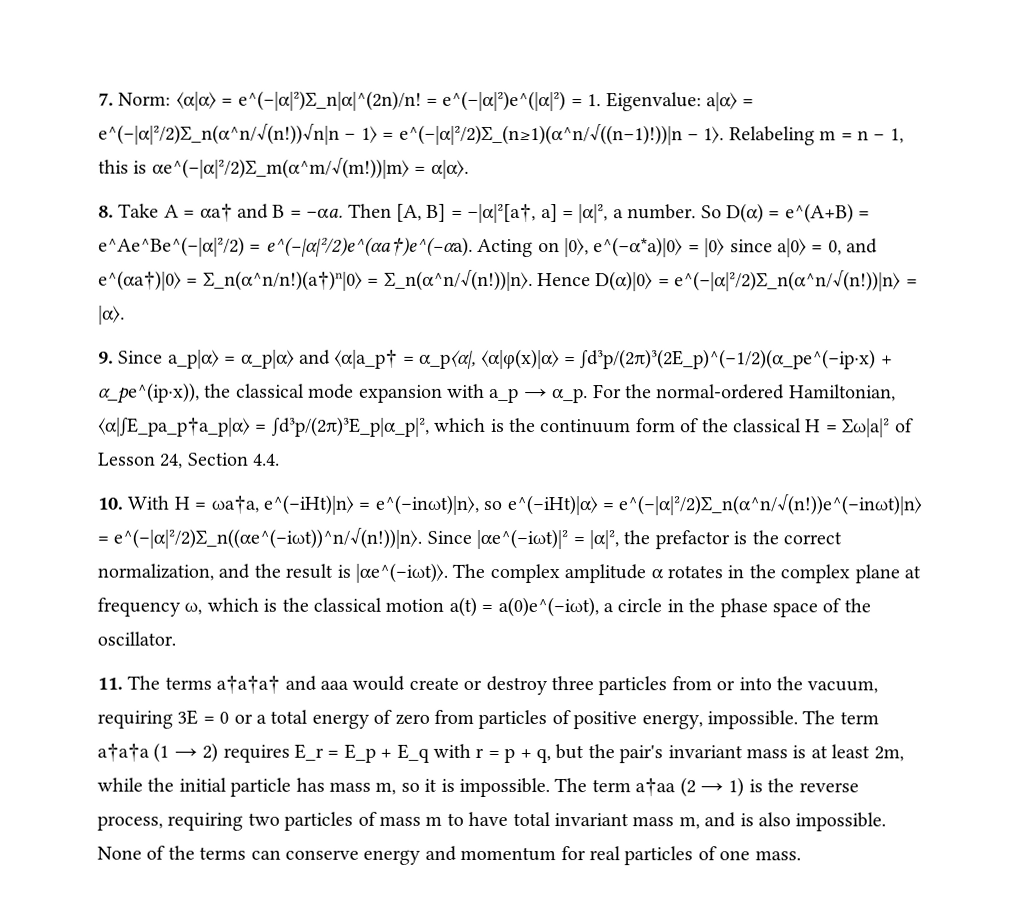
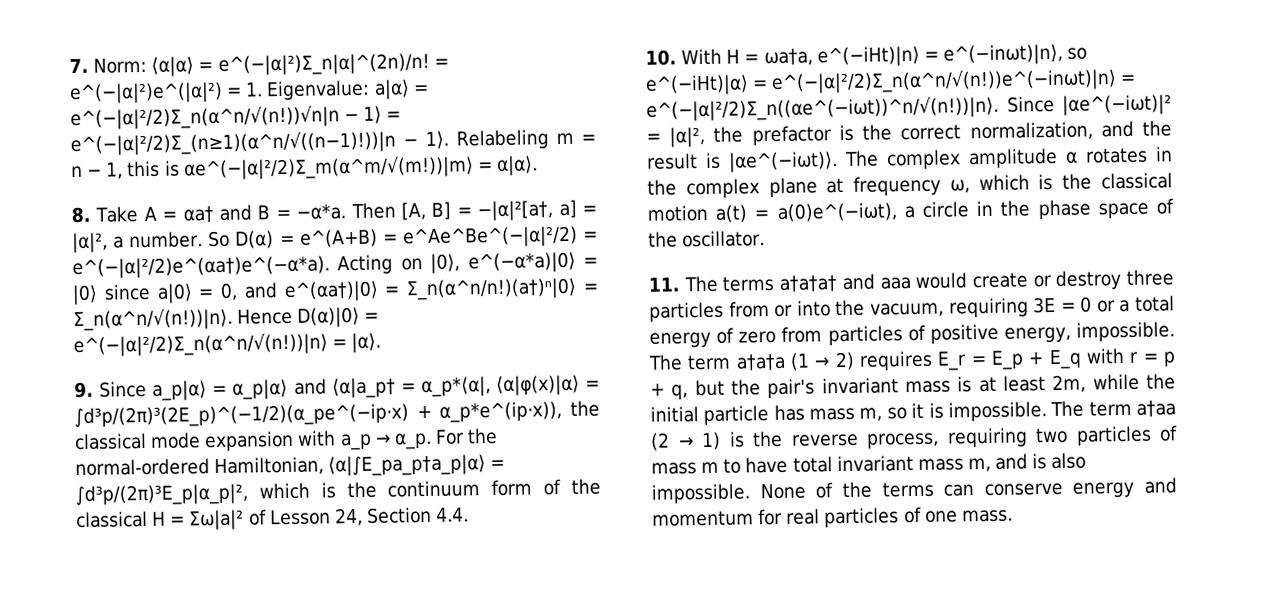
[306,208,344,218] −αa. -> [296,203,347,220] −α*a.
[265,236,473,257] e^(−|α|²/2)e^(αa†)e^(−αa). -> [72,255,330,280] e^(−|α|²/2)e^(αa†)e^(−α*a).
[419,349,477,369] α_p⟨α|, -> [420,376,491,398] α_p*⟨α|,
[98,382,200,404] α_pe^(ip·x)), -> [439,401,563,423] α_p*e^(ip·x)),

